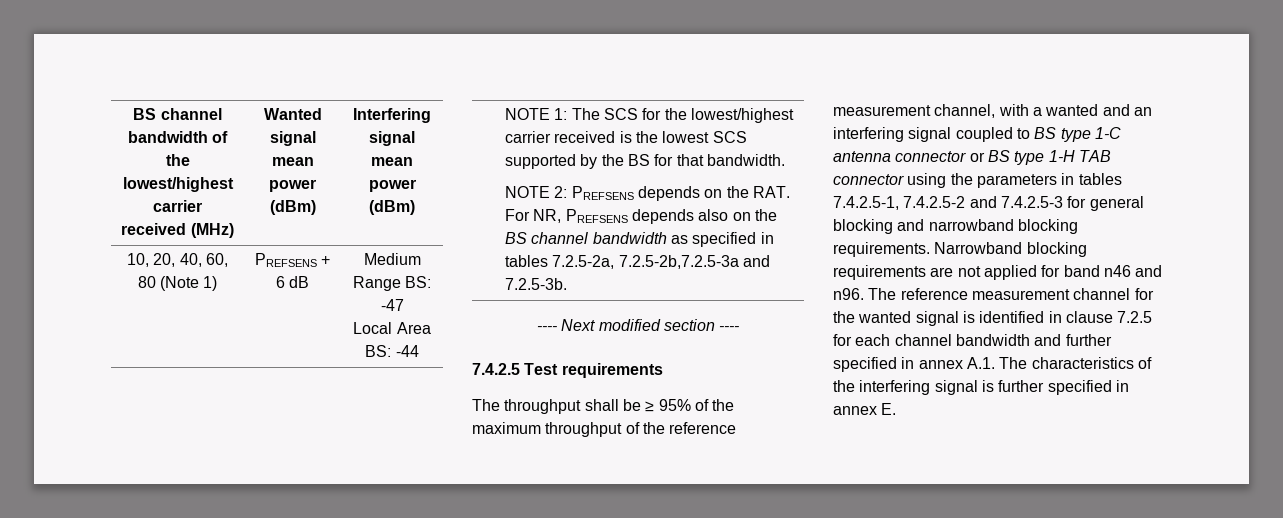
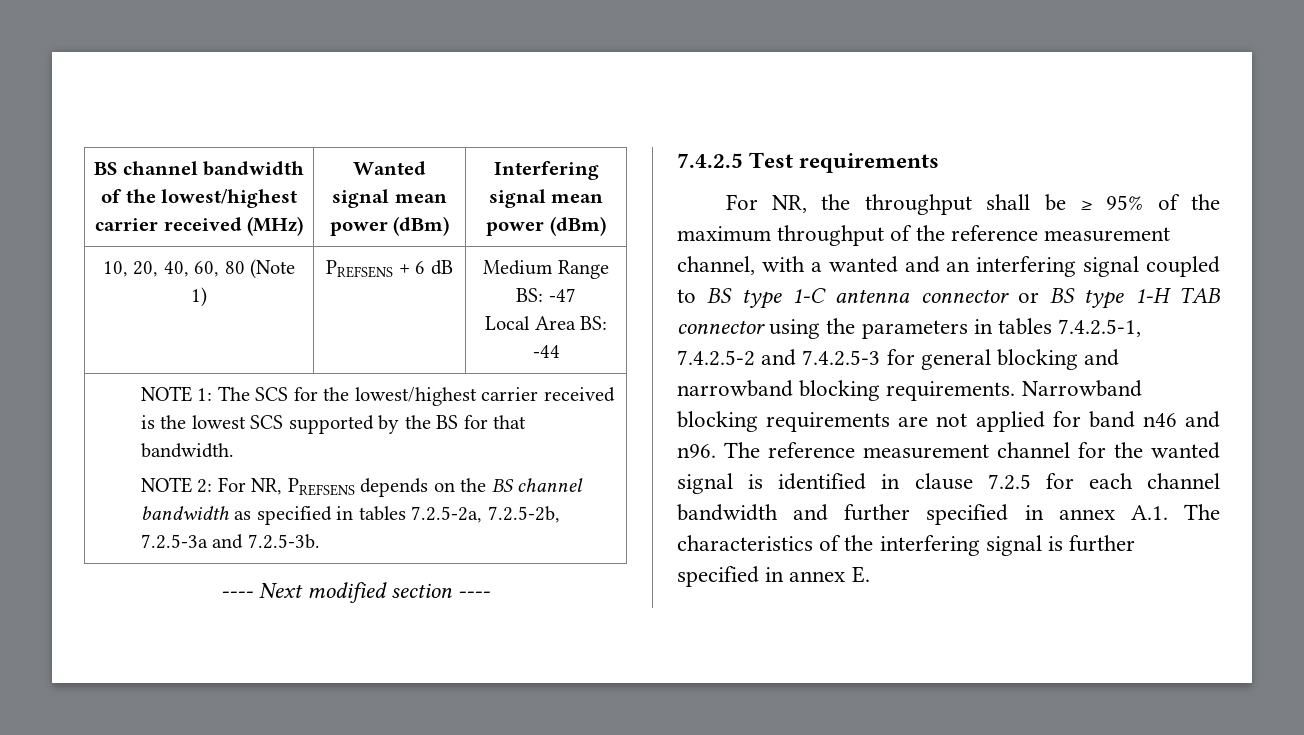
[571,186,790,201] PREFSENS depends on the RAT. -> (213, 486) none
[698,209,729,221] also -> (429, 487) none
[618,255,739,269] 7.2.5-2b,7.2.5-3a -> [487,506,560,523] [140,534,208,549] 7.2.5-2b, 7.2.5-3a
[472,399,500,411] The -> [725,194,851,213] For NR, the

